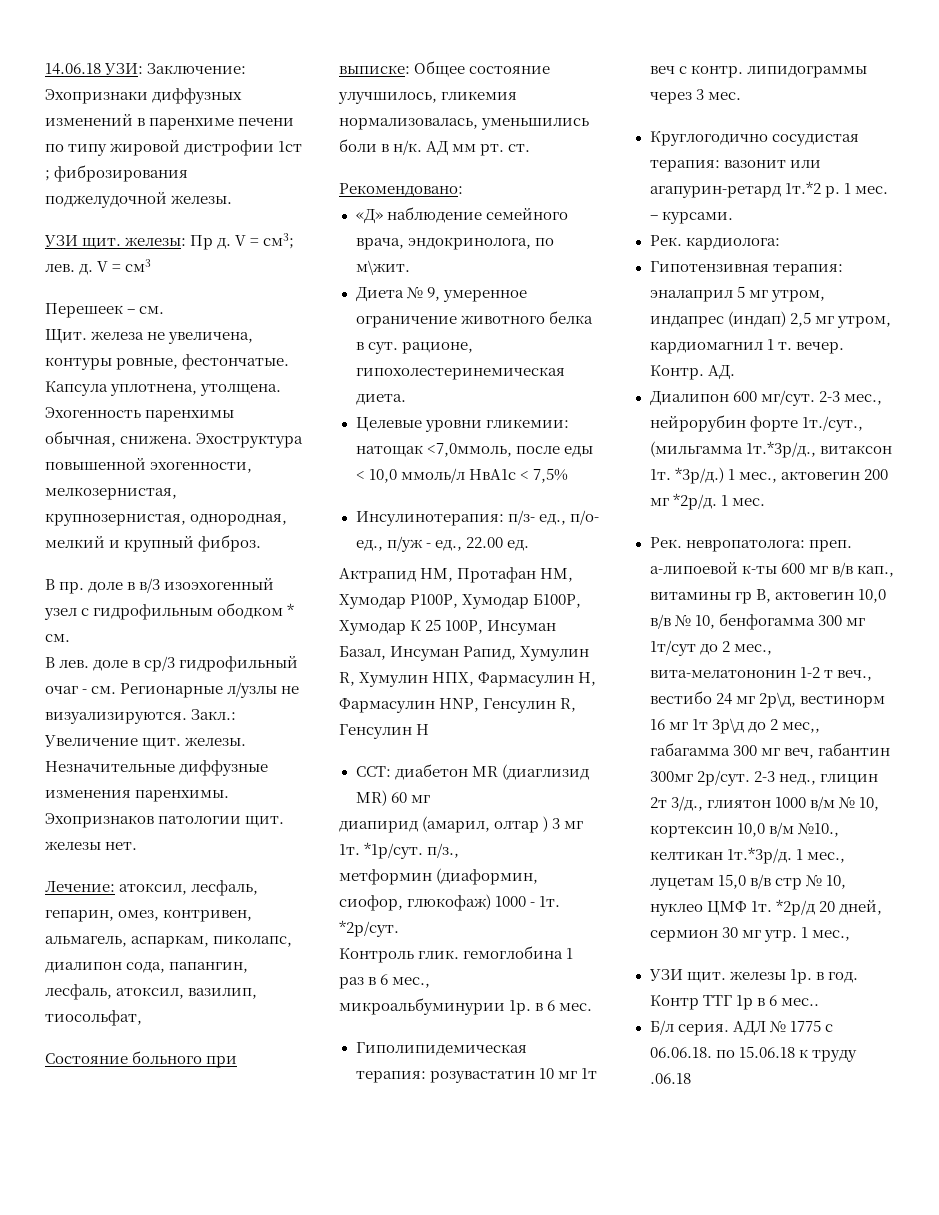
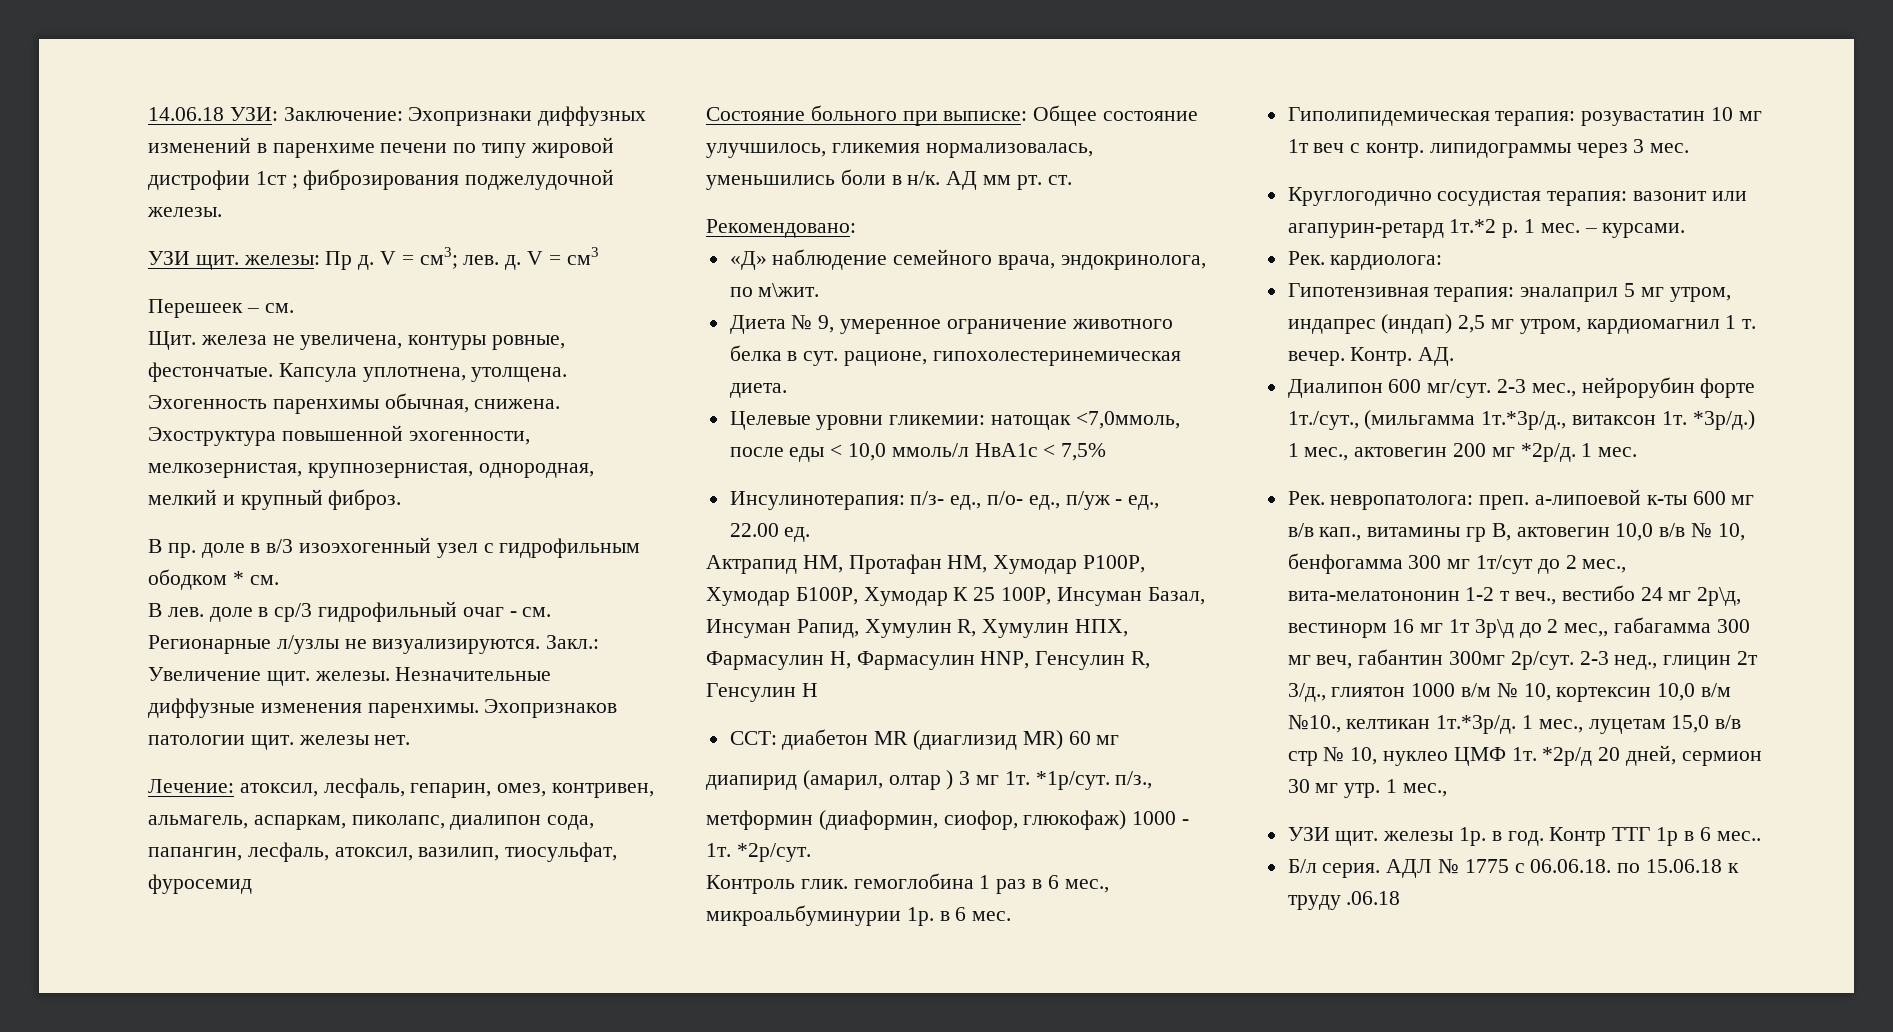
[45,1010,142,1026] тиосольфат, -> [505,842,618,862] [148,874,252,894] тиосульфат, фуросемид

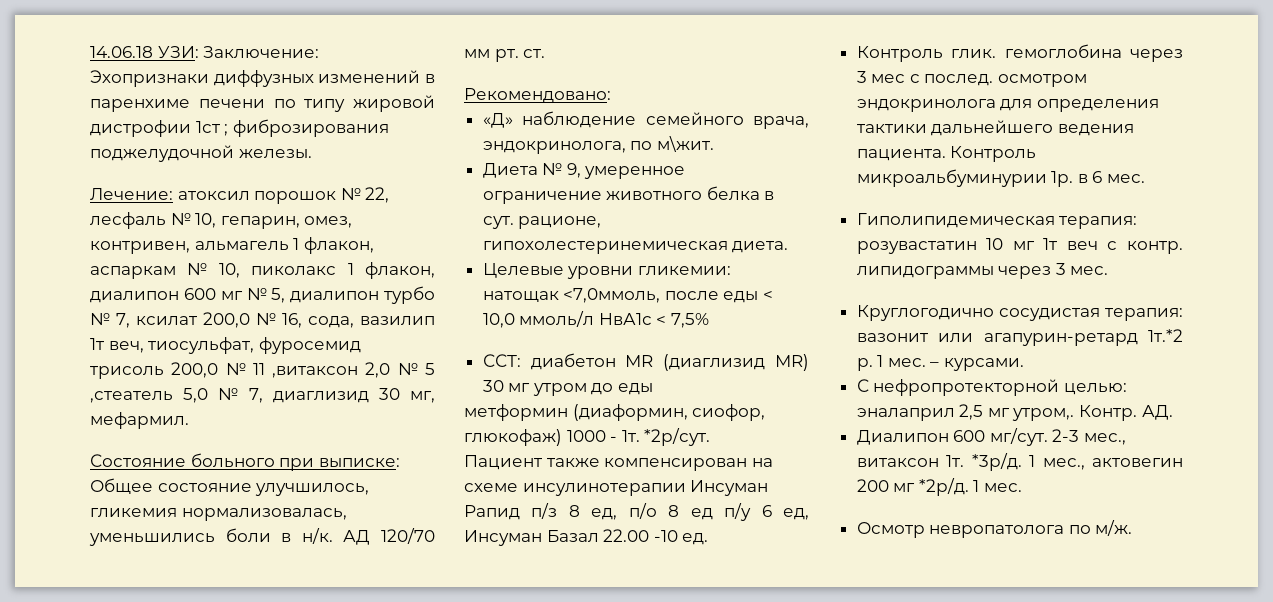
[148,247,599,270] [148,299,294,318] [148,331,566,350] [148,362,568,382] [148,393,561,414] [148,425,530,446] [148,463,594,478] [148,489,402,510] [148,537,641,558] [148,569,279,590] [148,601,552,622] [148,635,600,654] [148,667,552,686] [148,698,618,718] [148,735,411,750] [148,778,655,798] [148,815,595,830] [148,842,618,862] [148,874,252,894] УЗИ щит. железы: Пр д. V = см3; лев. д. V = см3 // Перешеек – см. // Щит. железа не увеличена, контуры ровные, фестончатые. Капсула уплотнена, утолщена. Эхогенность паренхимы обычная, снижена. Эхоструктура повышенной эхогенности, мелкозернистая, крупнозернистая, однородная, мелкий и крупный фиброз. // В пр. доле в в/3 изоэхогенный узел с гидрофильным ободком * см. // В лев. доле в ср/3 гидрофильный очаг - см. Регионарные л/узлы не визуализируются. Закл.: Увеличение щит. железы. Незначительные диффузные изменения паренхимы. Эхопризнаков патологии щит. железы нет. // Лечение: атоксил, лесфаль, гепарин, омез, контривен, альмагель, аспаркам, пиколапс, диалипон сода, папангин, лесфаль, атоксил, вазилип, тиосульфат, фуросемид -> [90,187,390,204] [90,212,353,229] [90,237,374,254] [90,262,435,279] [90,286,435,304] [90,312,435,328] [90,337,361,354] [90,362,435,379] [90,388,435,403] [90,412,189,429] Лечение: атоксил порошок № 22, лесфаль № 10, гепарин, омез, контривен, альмагель 1 флакон, аспаркам № 10, пиколакс 1 флакон, диалипон 600 мг № 5, диалипон турбо № 7, ксилат 200,0 № 16, сода, вазилип 1т веч, тиосульфат, фуросемид трисоль 200,0 № 11 ,витаксон 2,0 № 5 ,стеатель 5,0 № 7, диаглизид 30 мг, мефармил.
(978, 180) none -> [381,528,435,544] 120/70
[729,491,1160,510] [729,523,811,542] [706,554,1146,574] [706,587,1205,606] [706,619,1129,638] [706,651,1151,670] [706,683,818,702] // Инсулинотерапия: п/з- ед., п/о- ед., п/уж - ед., 22.00 ед. // Актрапид НМ, Протафан НМ, Хумодар Р100Р, Хумодар Б100Р, Хумодар К 25 100Р, Инсуман Базал, Инсуман Рапид, Хумулин R, Хумулин НПХ, Фармасулин Н, Фармасулин НNР, Генсулин R, Генсулин Н -> (710, 320) none
[1068,731,1120,745] [706,770,1153,790] 60 мг // диапирид (амарил, олтар ) 3 мг 1т. *1р/сут. п/з., -> [482,380,654,396] 30 мг утром до еды
[706,873,1109,894] Контроль глик. гемоглобина 1 раз в 6 мес., -> [464,455,773,471] [464,480,769,496] [464,503,809,521] [464,529,709,546] [856,44,1183,62] [856,71,1088,87] [856,99,1159,112] [856,120,1134,136] [856,146,1037,162] Пациент также компенсирован на схеме инсулинотерапии Инсуман Рапид п/з 8 ед, п/о 8 ед п/у 6 ед, Инсуман Базал 22.00 -10 ед. // Контроль глик. гемоглобина через 3 мес с послед. осмотром эндокринолога для определения тактики дальнейшего ведения пациента. Контроль
[1287,251,1443,270] [1287,283,1731,302] [1287,314,1757,334] [1287,351,1345,366] Рек. кардиолога: // Гипотензивная терапия: эналаприл 5 мг утром, индапрес (индап) 2,5 мг утром, кардиомагнил 1 т. вечер. -> [856,379,1127,396] [856,404,1075,421] С нефропротекторной целью: эналаприл 2,5 мг утром,.
[1581,377,1756,398] [1287,410,1567,430] нейрорубин форте 1т./сут., (мильгамма 1т.*3р/д., -> (1127, 439) none
[1692,410,1755,430] *3р/д.) -> [971,453,1022,471] *3р/д.
[1287,489,1755,510] [1287,523,1745,542] [1287,553,1627,574] [1287,585,1742,606] [1287,617,1750,638] [1287,649,1759,670] [1287,683,1732,702] [1287,715,1742,734] [1287,745,1762,766] [1287,779,1447,798] [1287,827,1761,846] [1287,859,1739,878] [1287,891,1401,910] Рек. невропатолога: преп. а-липоевой к-ты 600 мг в/в кап., витамины гр В, актовегин 10,0 в/в № 10, бенфогамма 300 мг 1т/сут до 2 мес., вита-мелатононин 1-2 т веч., вестибо 24 мг 2р\д, вестинорм 16 мг 1т 3р\д до 2 мес,, габагамма 300 мг веч, габантин 300мг 2р/сут. 2-3 нед., глицин 2т 3/д., глиятон 1000 в/м № 10, кортексин 10,0 в/м №10., келтикан 1т.*3р/д. 1 мес., луцетам 15,0 в/в стр № 10, нуклео ЦМФ 1т. *2р/д 20 дней, сермион 30 мг утр. 1 мес., // УЗИ щит. железы 1р. в год. Контр ТТГ 1р в 6 мес.. // Б/л серия. АДЛ № 1775 с 06.06.18. по 15.06.18 к труду .06.18 -> [856,520,1133,538] Осмотр невропатолога по м/ж.

